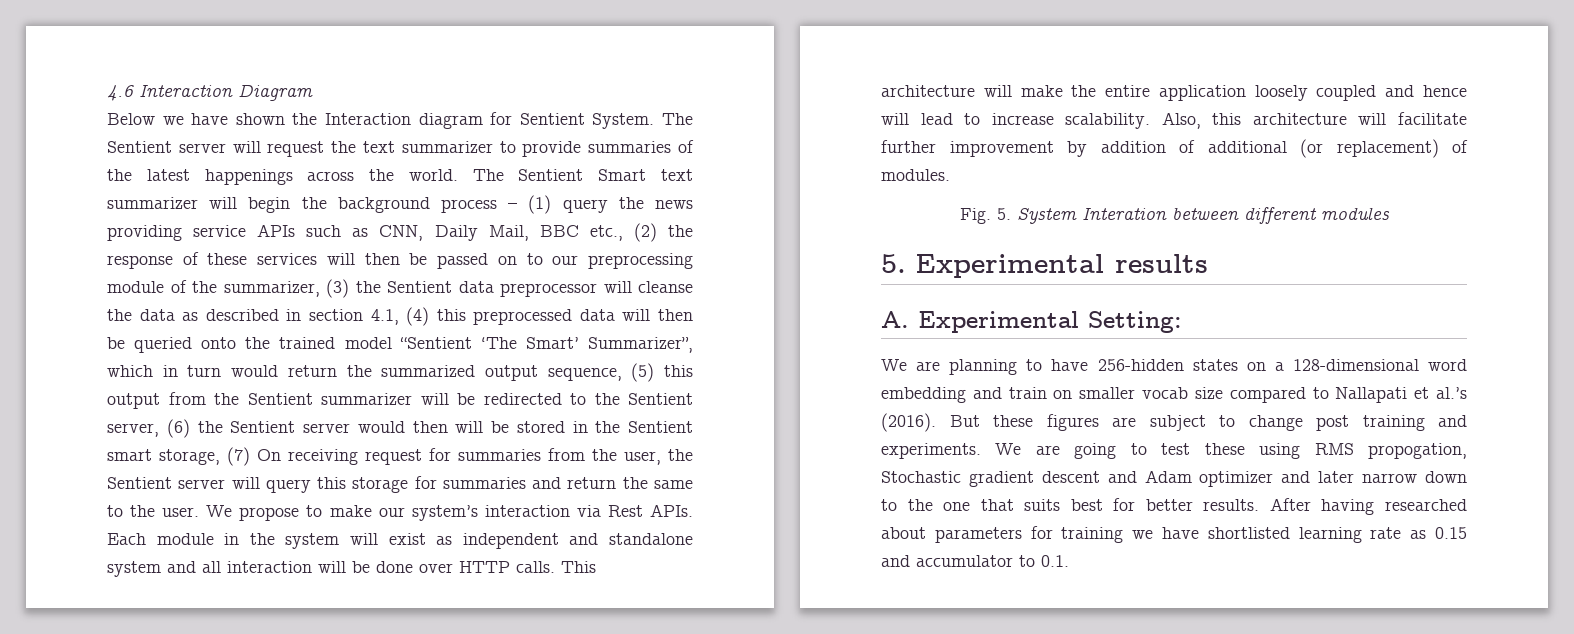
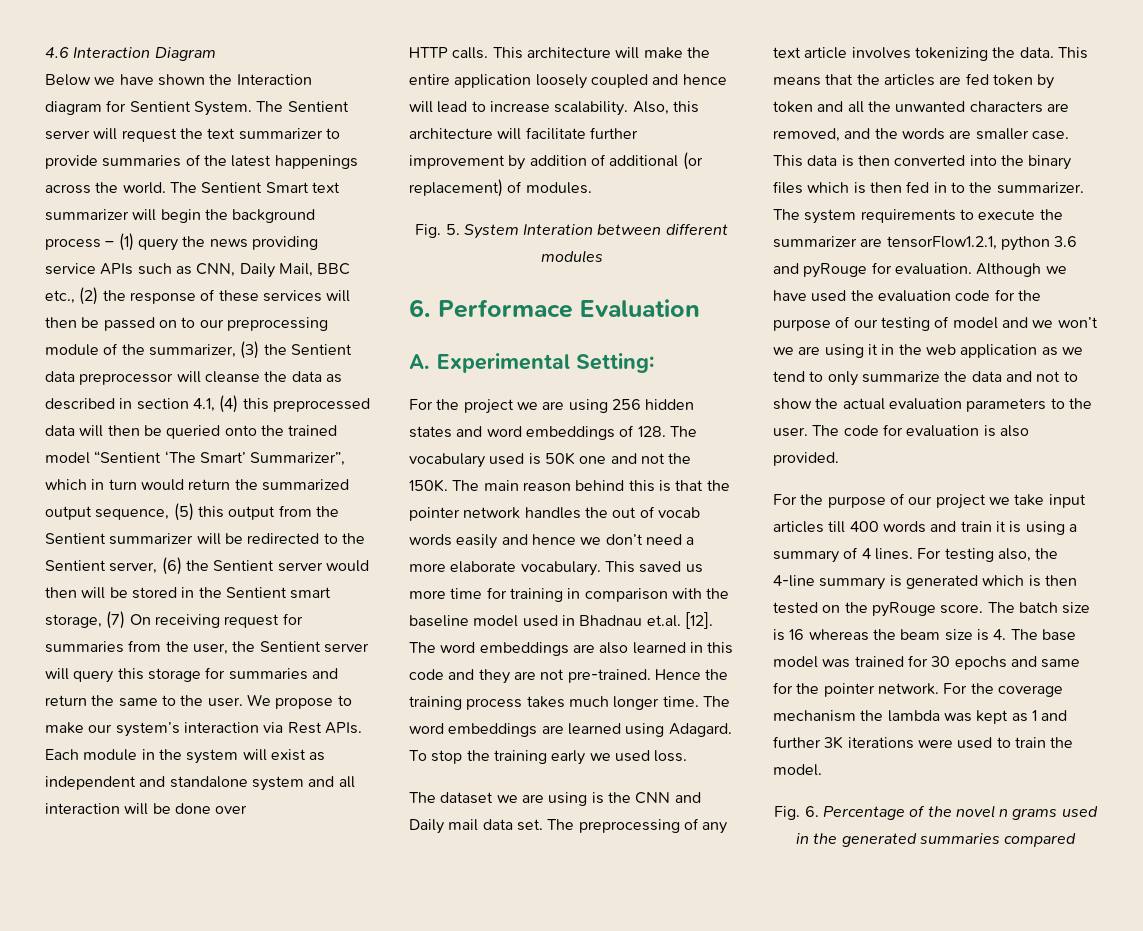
(453, 568) none -> (248, 809) //
[881,254,1208,278] 5. Experimental results -> [409,299,700,318] 6. Performace Evaluation
[881,359,1467,375] [881,387,1467,403] [881,413,1467,432] [881,443,1467,459] [881,470,1467,487] [881,498,1467,515] [881,526,1467,543] [881,555,1069,567] We are planning to have 256-hidden states on a 128-dimensional word embedding and train on smaller vocab size compared to Nallapati et al.’s (2016). But these figures are subject to change post training and experiments. We are going to test these using RMS propogation, Stochastic gradient descent and Adam optimizer and later narrow down to the one that suits best for better results. After having researched about parameters for training we have shortlisted learning rate as 0.15 and accumulator to 0.1. -> [409,399,695,414] [409,425,697,440] [409,452,692,468] [409,479,730,492] [409,506,700,521] [409,534,695,549] [409,561,703,576] [409,587,730,602] [409,612,713,629] [409,642,734,656] [409,669,729,684] [409,696,730,710] [409,723,732,737] [409,750,688,765] [409,792,701,806] [409,818,728,834] [773,47,1088,61] [773,73,1055,89] [773,101,1069,113] [773,128,1069,142] [773,155,1072,170] [773,181,1084,194] [773,209,1063,224] [773,236,1078,251] [773,262,1067,278] [773,289,1041,302] [773,316,1098,331] [773,344,1083,358] [773,371,1078,386] [773,398,1092,412] [773,424,1029,437] [773,452,839,466] [773,493,1086,509] [773,521,1077,535] [773,547,1059,563] [773,575,1077,590] [773,602,1091,617] [773,629,1076,641] [773,655,1081,670] [773,682,1063,697] [773,710,1068,724] [773,736,1074,749] [773,764,822,776] [774,805,1098,820] [795,833,1077,847] For the project we are using 256 hidden states and word embeddings of 128. The vocabulary used is 50K one and not the 150K. The main reason behind this is that the pointer network handles the out of vocab words easily and hence we don’t need a more elaborate vocabulary. This saved us more time for training in comparison with the baseline model used in Bhadnau et.al. [12]. The word embeddings are also learned in this code and they are not pre-trained. Hence the training process takes much longer time. The word embeddings are learned using Adagard. To stop the training early we used loss. // The dataset we are using is the CNN and Daily mail data set. The preprocessing of any text article involves tokenizing the data. This means that the articles are fed token by token and all the unwanted characters are removed, and the words are smaller case. This data is then converted into the binary files which is then fed in to the summarizer. The system requirements to execute the summarizer are tensorFlow1.2.1, python 3.6 and pyRouge for evaluation. Although we have used the evaluation code for the purpose of our testing of model and we won’t we are using it in the web application as we tend to only summarize the data and not to show the actual evaluation parameters to the user. The code for evaluation is also provided. // For the purpose of our project we take input articles till 400 words and train it is using a summary of 4 lines. For testing also, the 4-line summary is generated which is then tested on the pyRouge score. The batch size is 16 whereas the beam size is 4. The base model was trained for 30 epochs and same for the pointer network. For the coverage mechanism the lambda was kept as 1 and further 3K iterations were used to train the model. // Fig. 6. Percentage of the novel n grams used in the generated summaries compared

